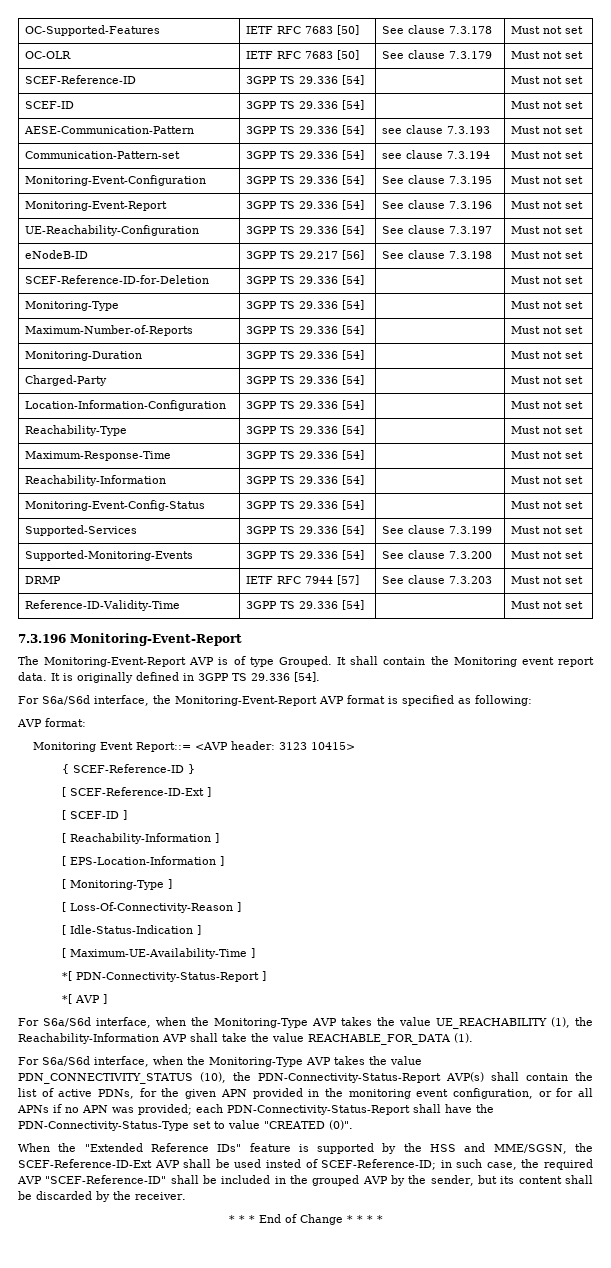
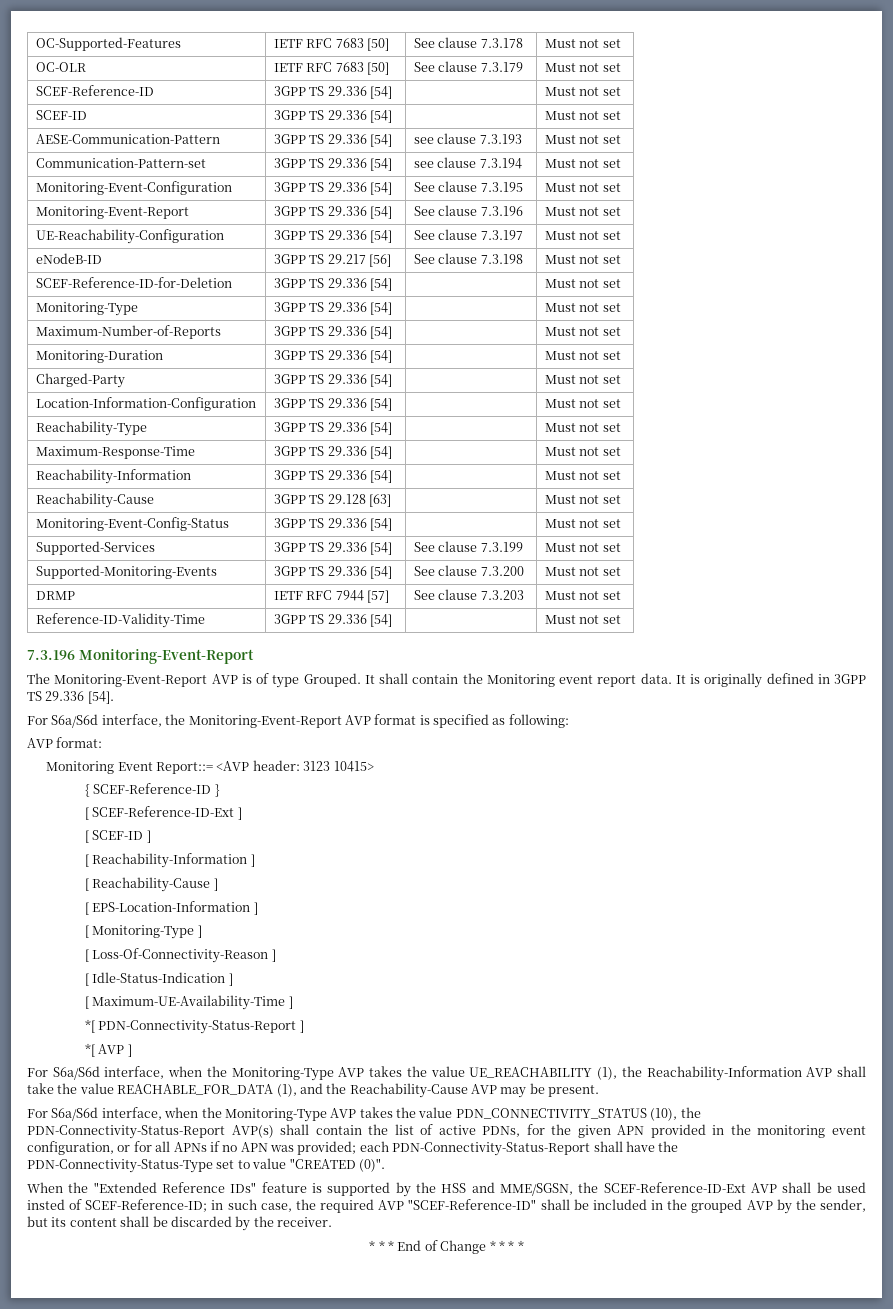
(583, 480) none -> [35,493,154,508] [273,494,392,507] [544,495,621,504] // Reachability-Cause | 3GPP TS 29.128 [63] | | Must not set
(219, 838) none -> [84,877,218,892] // [ Reachability-Cause ]
[454,1033,473,1043] (1). -> [276,1083,600,1098] (1), and the Reachability-Cause AVP may be present.

